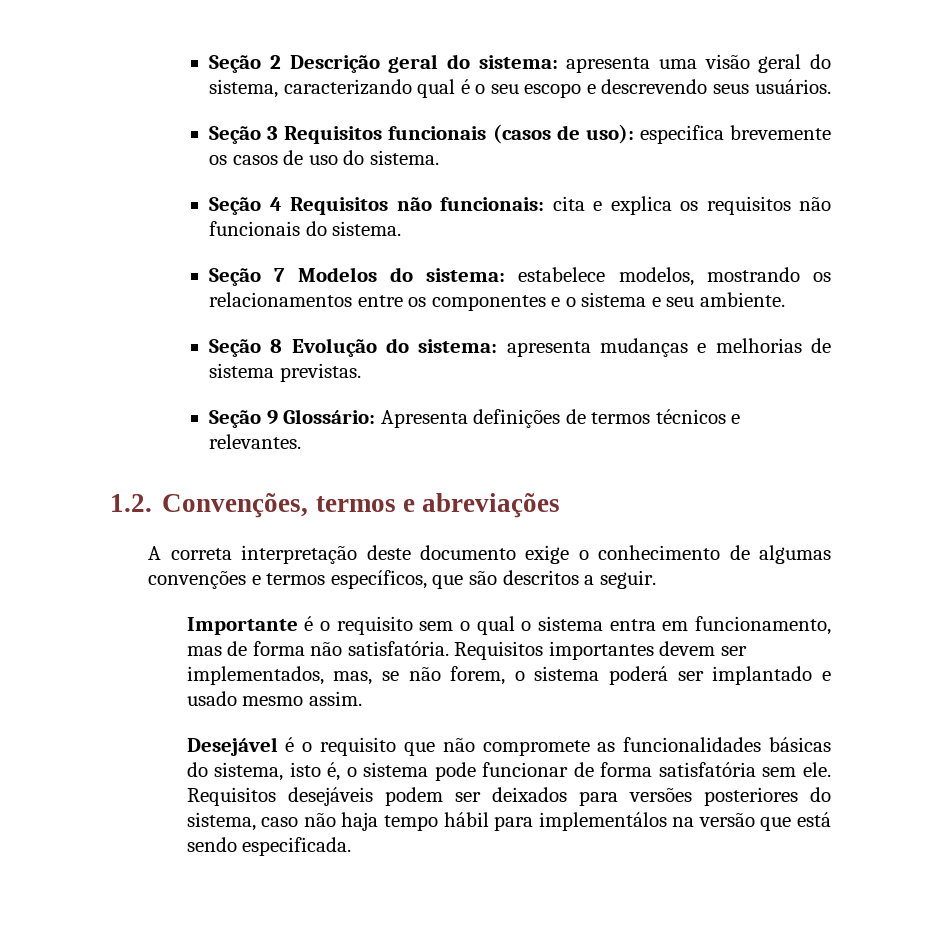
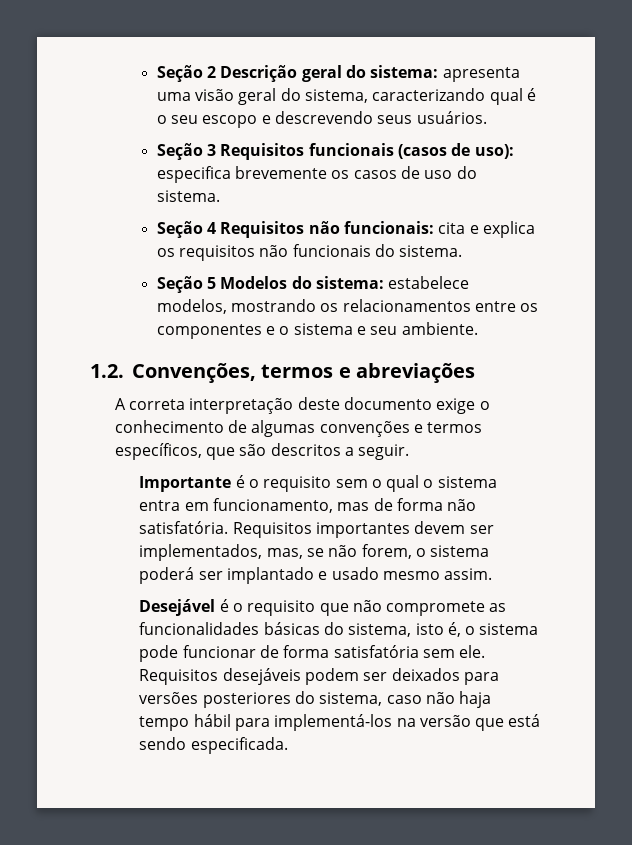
[274,268,286,282] 7 -> [207,277,217,289] 5
[209,338,832,357] [209,363,361,382] [209,409,741,428] [209,434,302,449] // Seção 8 Evolução do sistema: apresenta mudanças e melhorias de sistema previstas. // Seção 9 Glossário: Apresenta definições de termos técnicos e relevantes. -> (478, 328) none
[538,812,667,831] implementálos -> [274,714,393,731] implementá-los

